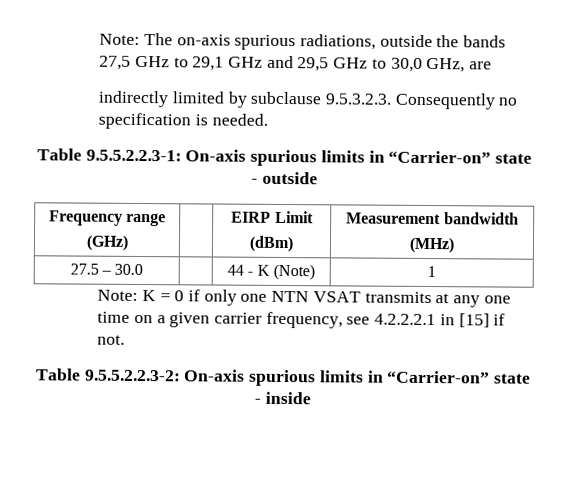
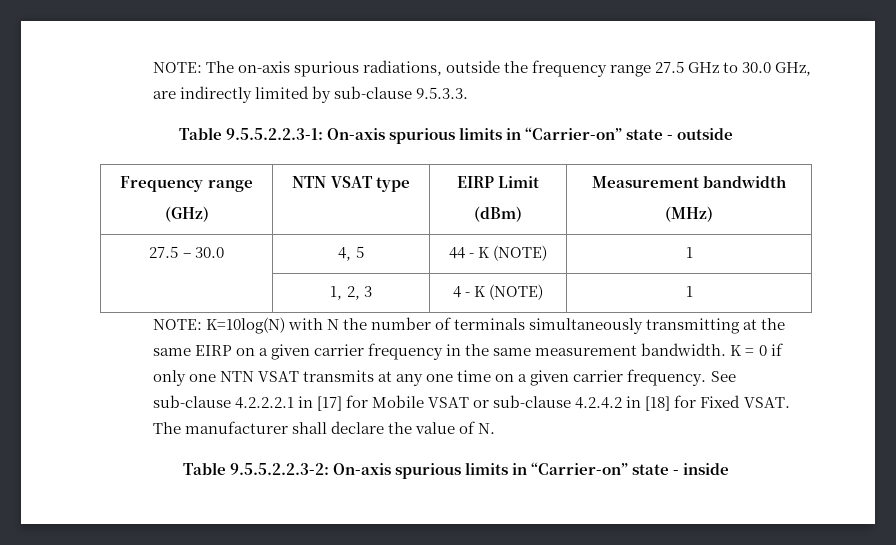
[99,33,141,45] Note: -> [152,62,202,73] NOTE:
[463,35,507,48] [99,55,423,72] bands 27,5 GHz to 29,1 GHz and 29,5 GHz to 30,0 -> [532,60,772,77] frequency range 27.5 GHz to 30.0
(493, 65) // -> (176, 95) none
[250,91,518,110] [98,112,268,130] subclause 9.5.3.2.3. Consequently no specification is needed. -> [334,86,469,99] sub-clause 9.5.3.3.
(129, 242) none -> [292,176,410,192] NTN VSAT type
(144, 269) none -> [338,246,364,261] 4, 5
[272,263,315,281] [427,266,436,278] [97,289,139,301] (Note) | 1 // Note: -> [493,245,548,261] [685,247,693,258] [330,286,372,300] [452,284,544,300] [685,286,693,297] [152,317,786,334] [152,343,727,360] (NOTE) | 1 // | 1, 2, 3 | 4 - K (NOTE) | 1 // NOTE: K=10log(N) with N the number of terminals simultaneously transmitting at the same EIRP on a given carrier frequency in the same measurement bandwidth.
[265,311,506,329] [97,334,126,345] frequency, see 4.2.2.2.1 in [15] if not. -> [627,369,736,386] [152,395,790,411] [152,421,496,434] frequency. See sub-clause 4.2.2.2.1 in [17] for Mobile VSAT or sub-clause 4.2.4.2 in [18] for Fixed VSAT. The manufacturer shall declare the value of N.

